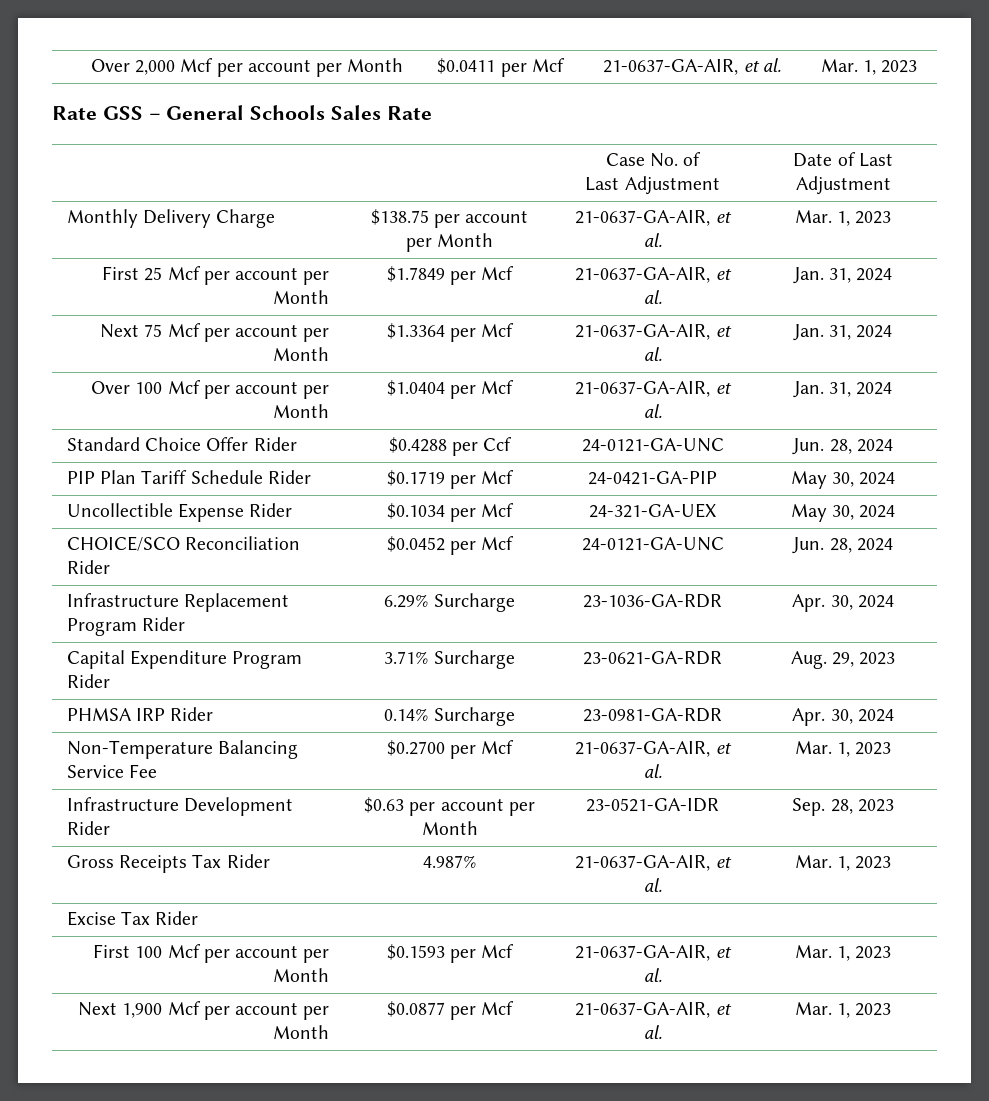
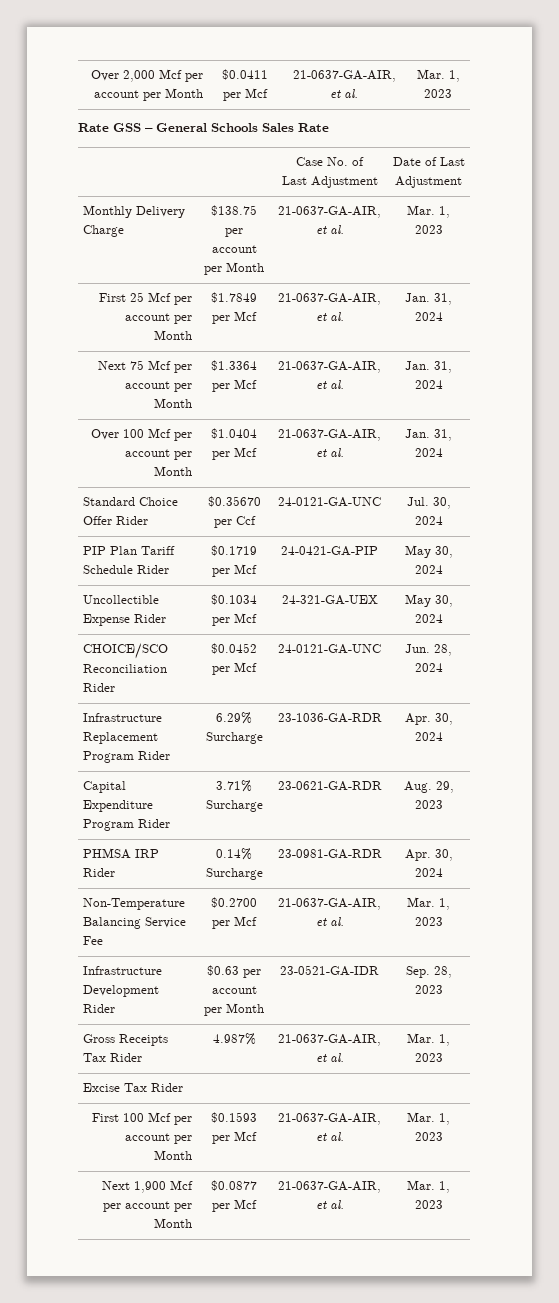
[388,437,447,453] $0.4288 -> [207,496,261,507] $0.35670
[792,438,852,455] Jun. 28, -> [406,497,451,509] Jul. 30,

